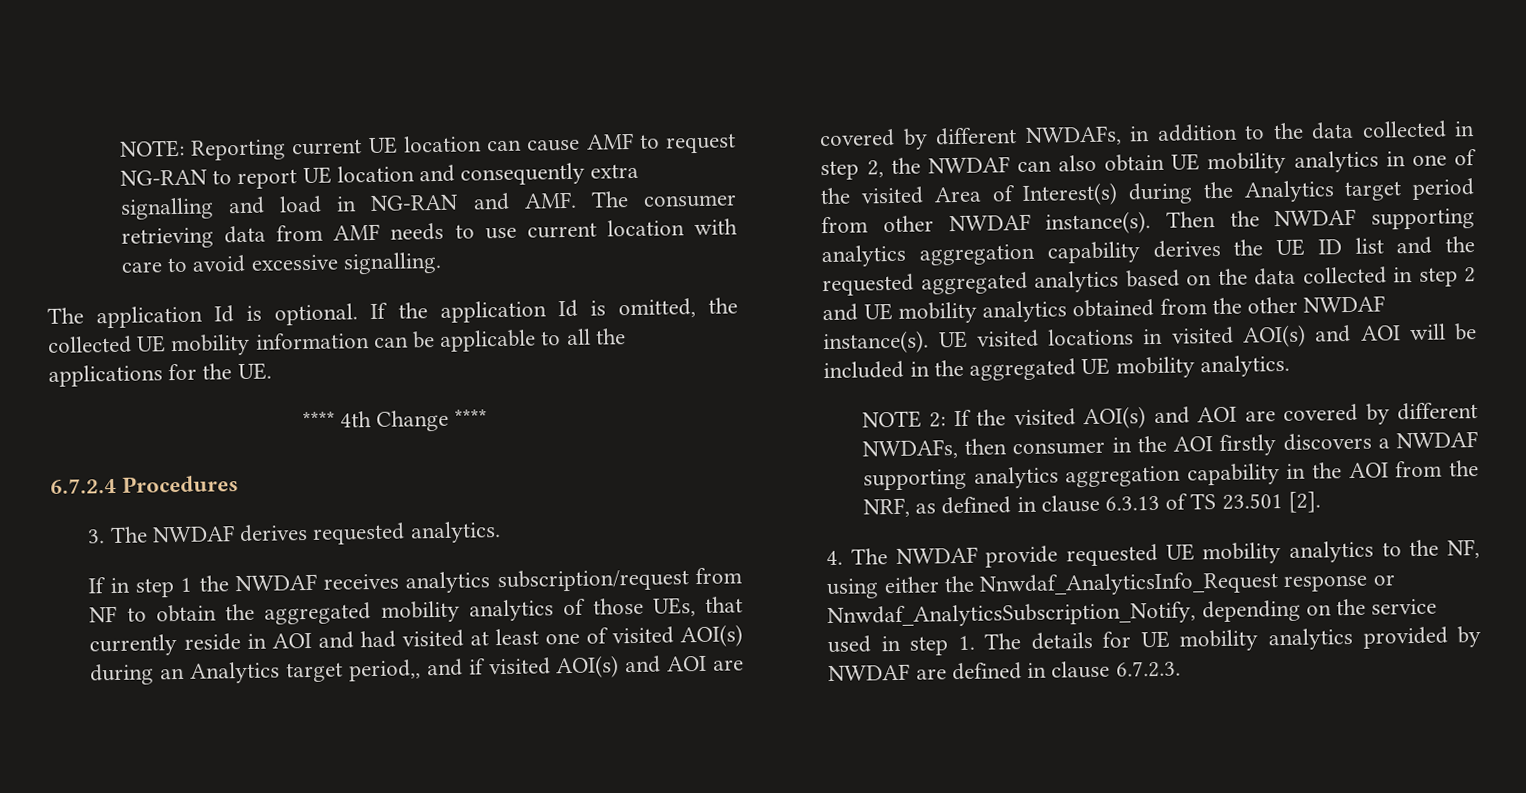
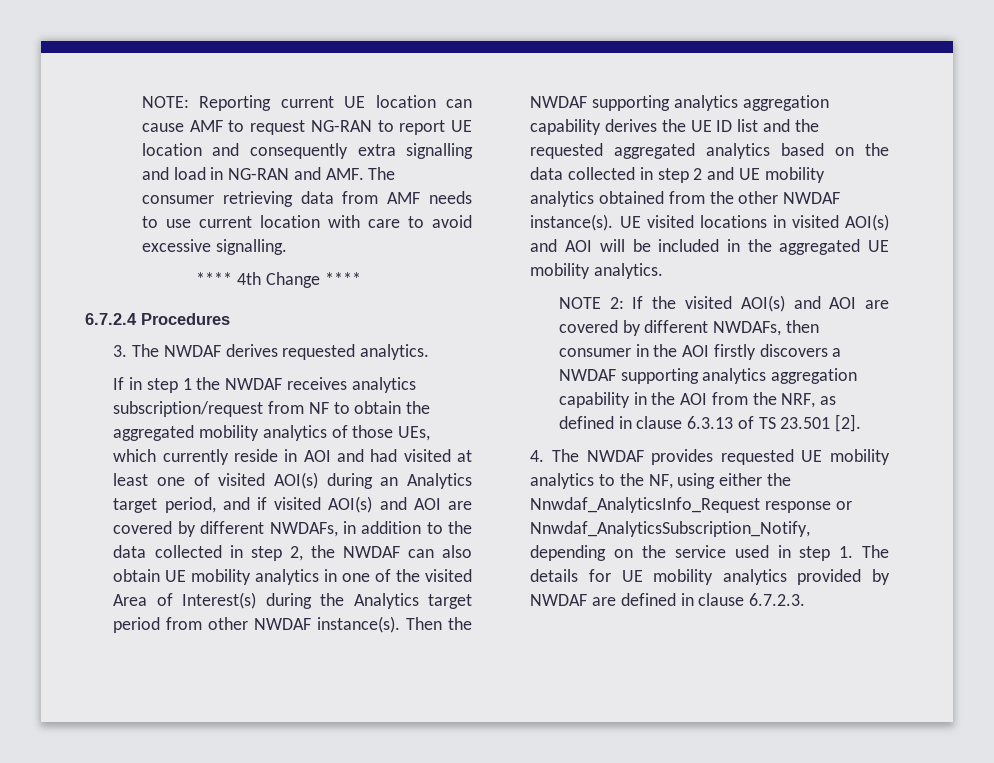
[47,297,738,329] [48,328,626,357] [48,362,272,387] // The application Id is optional. If the application Id is omitted, the collected UE mobility information can be applicable to all the applications for the UE. -> (287, 247) none
[704,596,743,613] that -> [113,449,157,462] which
[348,659,421,682] period,, -> [164,497,216,513] period,
[985,545,1059,568] provide -> [651,449,714,465] provides

